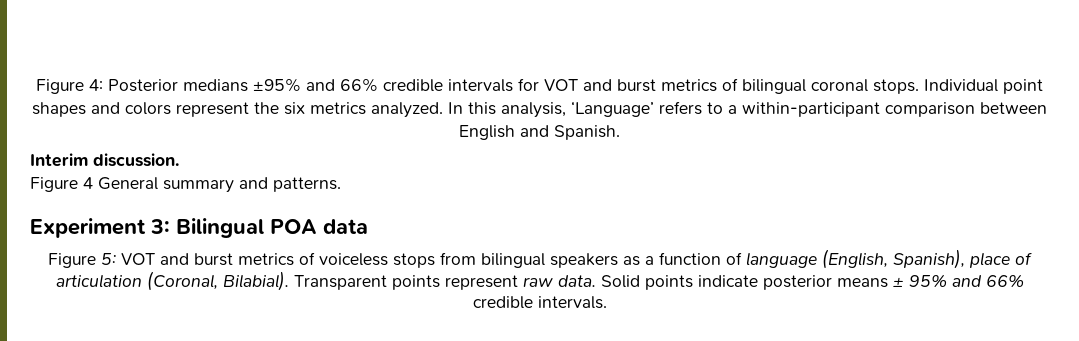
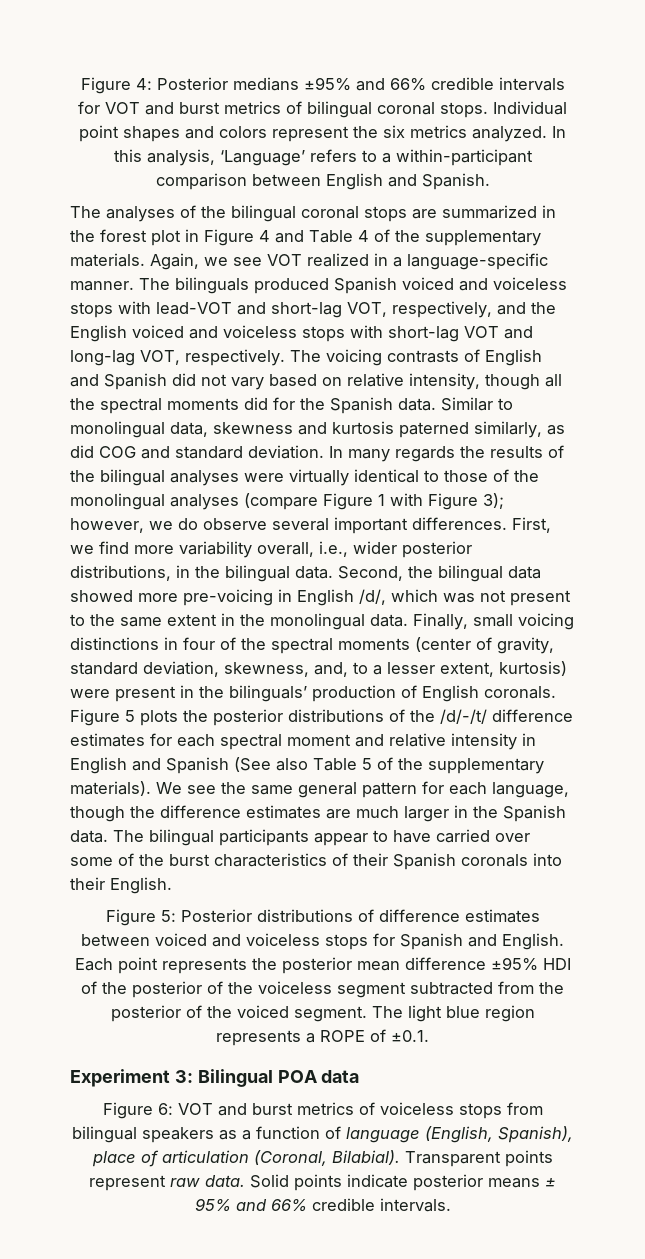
[30,153,179,167] [30,177,341,193] Interim discussion. // Figure 4 General summary and patterns. -> [70,205,556,222] [70,229,541,246] [70,253,548,270] [70,277,567,294] [70,301,556,318] [70,325,533,342] [70,349,542,366] [70,373,562,390] [70,397,513,414] [70,421,565,438] [70,445,564,462] [70,469,539,486] [70,493,504,510] [70,517,551,534] [70,541,472,558] [70,565,541,582] [70,589,571,606] [70,613,574,630] [70,637,554,654] [70,661,567,677] [70,685,556,702] [70,709,573,726] [70,733,536,750] [70,757,544,774] [70,781,569,798] [70,805,566,822] [70,829,530,846] [70,853,562,870] [70,877,172,894] [105,909,540,926] [81,933,564,950] [74,957,571,974] [81,981,564,998] [110,1005,535,1022] [216,1029,429,1046] The analyses of the bilingual coronal stops are summarized in the forest plot in Figure 4 and Table 4 of the supplementary materials. Again, we see VOT realized in a language-specific manner. The bilinguals produced Spanish voiced and voiceless stops with lead-VOT and short-lag VOT, respectively, and the English voiced and voiceless stops with short-lag VOT and long-lag VOT, respectively. The voicing contrasts of English and Spanish did not vary based on relative intensity, though all the spectral moments did for the Spanish data. Similar to monolingual data, skewness and kurtosis paterned similarly, as did COG and standard deviation. In many regards the results of the bilingual analyses were virtually identical to those of the monolingual analyses (compare Figure 1 with Figure 3); however, we do observe several important differences. First, we find more variability overall, i.e., wider posterior distributions, in the bilingual data. Second, the bilingual data showed more pre-voicing in English /d/, which was not present to the same extent in the monolingual data. Finally, small voicing distinctions in four of the spectral moments (center of gravity, standard deviation, skewness, and, to a lesser extent, kurtosis) were present in the bilinguals’ production of English coronals. Figure 5 plots the posterior distributions of the /d/-/t/ difference estimates for each spectral moment and relative intensity in English and Spanish (See also Table 5 of the supplementary materials). We see the same general pattern for each language, though the difference estimates are much larger in the Spanish data. The bilingual participants appear to have carried over some of the burst characteristics of their Spanish coronals into their English. // Figure 5: Posterior distributions of difference estimates between voiced and voiceless stops for Spanish and English. Each point represents the posterior mean difference ±95% HDI of the posterior of the voiceless segment subtracted from the posterior of the voiced segment. The light blue region represents a ROPE of ±0.1.
[101,253,116,265] 5: -> [157,1103,173,1115] 6:

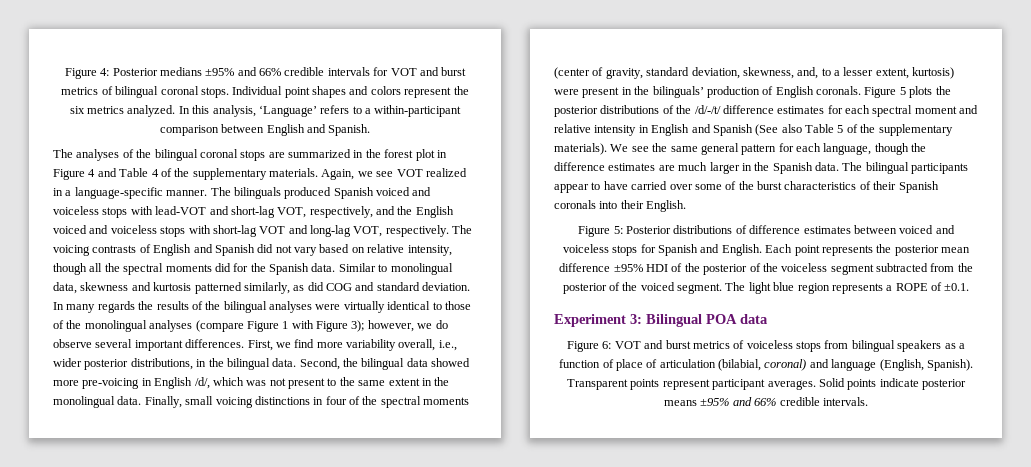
[399,422,469,438] paterned -> [194,282,242,294] patterned
[346,1126,573,1143] [91,1150,400,1167] language (English, Spanish), place of articulation (Coronal, Bilabial). -> [615,359,973,371] place of articulation (bilabial, coronal) and language (English, Spanish).
[170,1175,245,1187] raw data. -> [712,379,816,390] participant averages.
[545,1178,556,1187] [194,1198,231,1212] ± 95% -> [700,398,730,406] ±95%

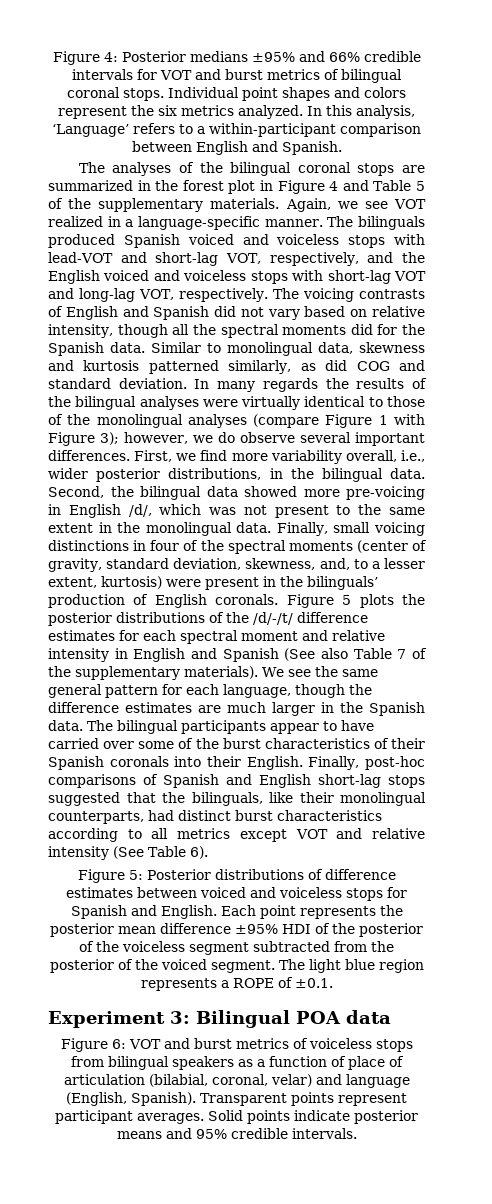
[151,169,159,177] 4 -> [416,181,425,191] 5
[837,125,844,133] 5 -> [397,649,407,659] 7
(687, 206) none -> [308,756,425,770] [48,774,425,788] [48,792,426,806] [48,810,382,824] [48,828,426,842] [48,846,208,860] Finally, post-hoc comparisons of Spanish and English short-lag stops suggested that the bilinguals, like their monolingual counterparts, had distinct burst characteristics according to all metrics except VOT and relative intensity (See Table 6).
[764,359,807,371] coronal) -> [211,1074,312,1087] coronal, velar)
[700,397,777,406] ±95% and 66% -> [165,1128,227,1139] and 95%

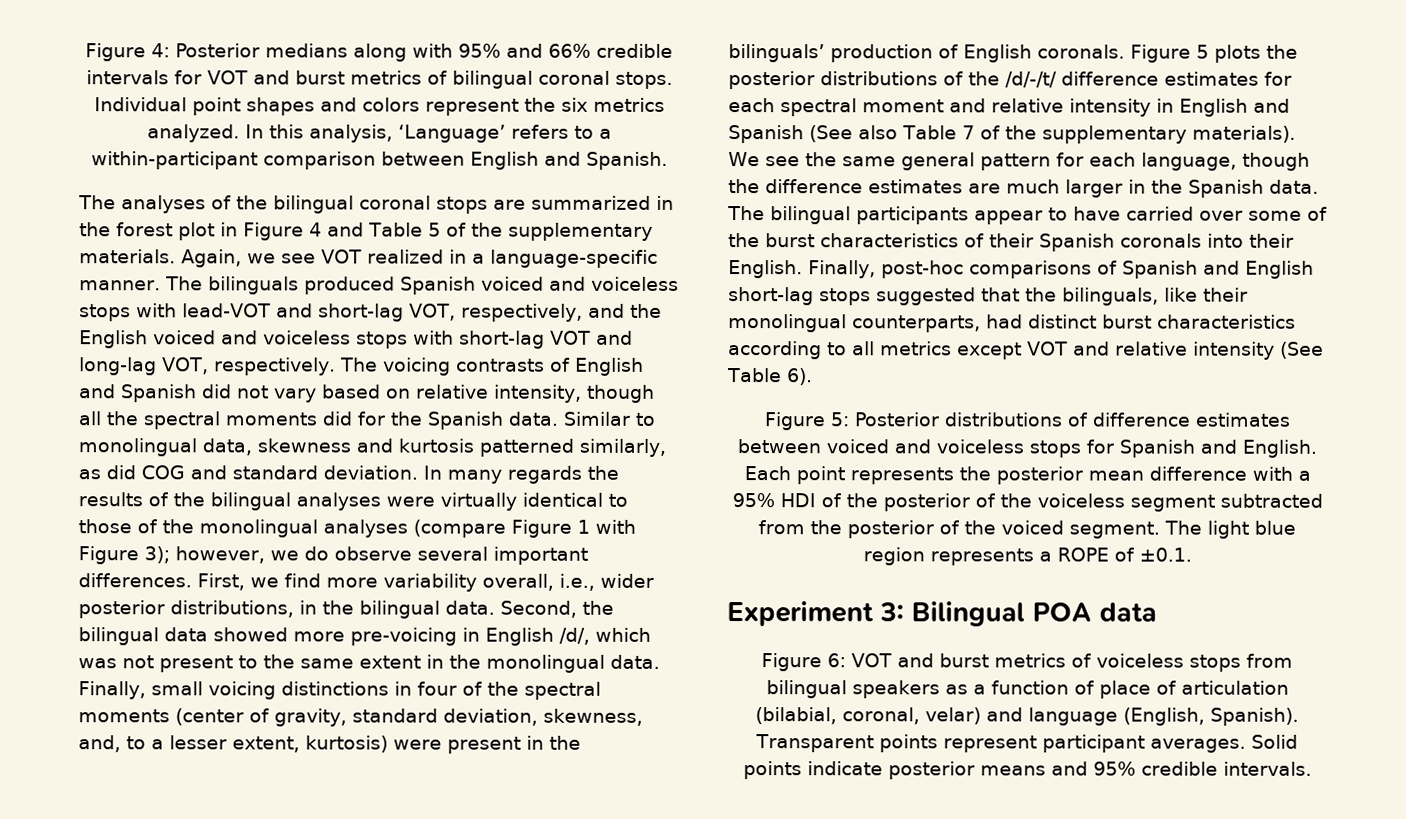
[251,52,295,62] ±95% -> [353,43,502,62] along with 95%
[235,924,278,934] ±95% -> [1251,466,1311,481] [731,493,775,508] with a 95%

